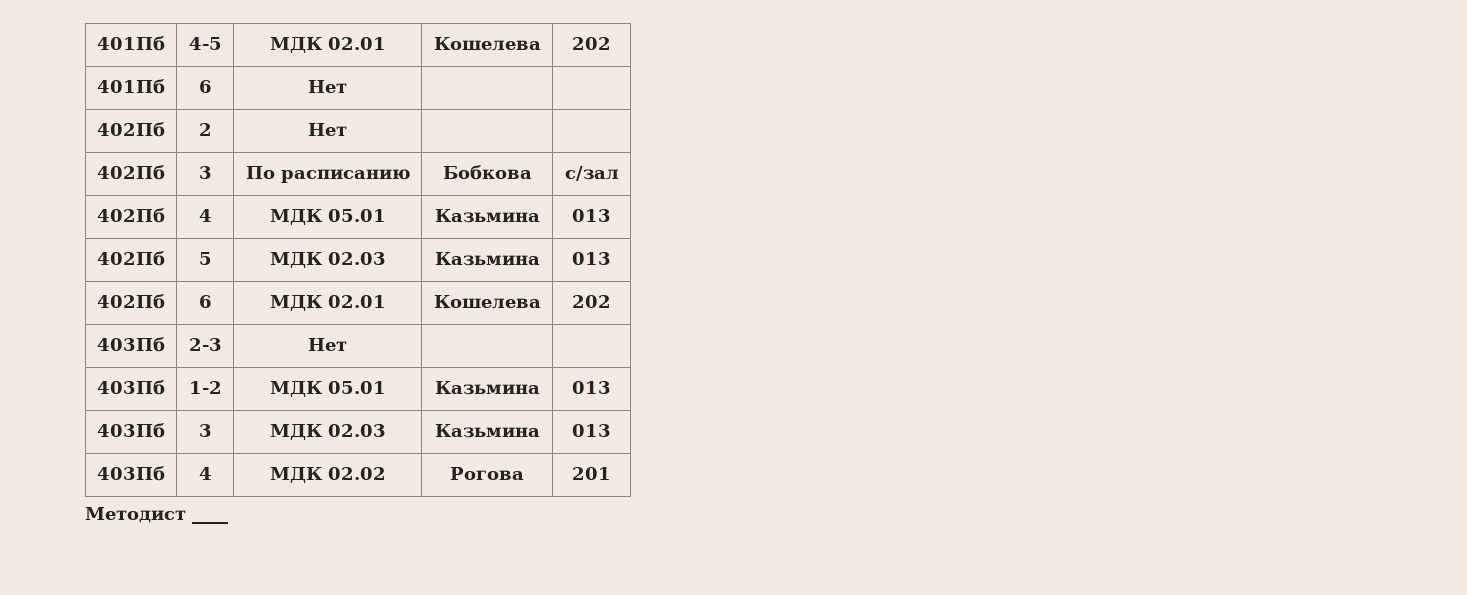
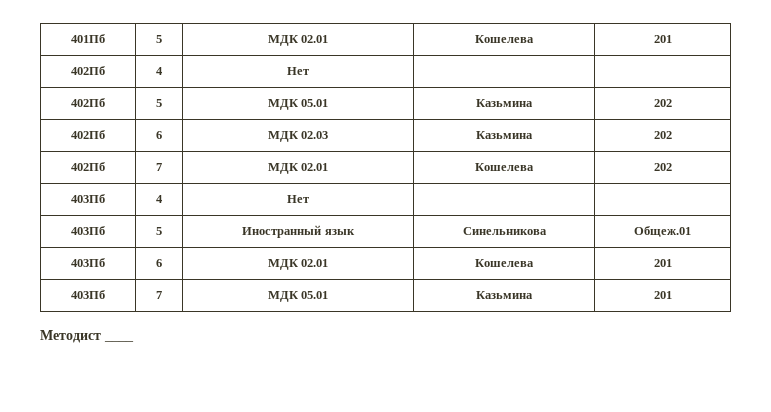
[97,36,165,51] [188,37,222,50] [269,37,386,53] [433,37,541,51] [572,37,611,50] [97,79,165,94] [198,80,212,93] [308,80,347,93] [97,122,165,137] [198,123,212,136] [308,123,347,136] [97,165,165,180] [198,166,212,179] [245,166,410,183] [442,165,532,180] [564,166,619,181] [97,208,165,223] [198,209,212,222] [269,209,386,225] [434,209,540,223] [572,209,611,222] [97,251,165,266] [198,252,212,265] [269,252,386,268] [434,252,540,266] [572,252,611,265] [97,294,165,309] [198,295,212,308] 401Пб | 4-5 | МДК 02.01 | Кошелева | 202 // 401Пб | 6 | Нет | | // 402Пб | 2 | Нет | | // 402Пб | 3 | По расписанию | Бобкова | с/зал // 402Пб | 4 | МДК 05.01 | Казьмина | 013 // 402Пб | 5 | МДК 02.03 | Казьмина | 013 // 402Пб | 6 -> [71,34,105,43] [156,35,162,43] [267,35,329,46] [475,35,534,43] [653,35,672,43] [71,66,105,75] [156,67,163,75] [287,67,309,75] [71,98,105,107] [156,99,162,107] [267,99,329,110] [476,99,533,107] [653,99,672,107] [71,130,105,139] [156,131,162,139] [267,131,329,142] [476,131,533,139] [653,131,672,139] [71,162,105,171] [156,163,162,171] 401Пб | 5 | МДК 02.01 | Кошелева | 201 // 402Пб | 4 | Нет | | // 402Пб | 5 | МДК 05.01 | Казьмина | 202 // 402Пб | 6 | МДК 02.03 | Казьмина | 202 // 402Пб | 7
[188,338,222,351] 2-3 -> [156,195,163,203] 4
[188,381,222,394] [269,381,386,397] [434,381,540,395] [572,381,611,394] [97,423,165,438] [198,424,212,437] [269,424,386,440] [434,424,540,438] [572,424,611,437] [97,466,165,481] [198,467,212,480] [269,467,386,483] [450,467,524,480] 1-2 | МДК 05.01 | Казьмина | 013 // 403Пб | 3 | МДК 02.03 | Казьмина | 013 // 403Пб | 4 | МДК 02.02 | Рогова -> [156,227,162,235] [242,225,355,238] [462,227,547,235] [634,226,691,237] [71,258,105,267] [156,259,162,267] [267,259,329,270] [475,259,534,267] [653,259,672,267] [71,290,105,299] [156,291,162,299] [267,291,329,302] [476,291,533,299] 5 | Иностранный язык | Синельникова | Общеж.01 // 403Пб | 6 | МДК 02.01 | Кошелева | 201 // 403Пб | 7 | МДК 05.01 | Казьмина

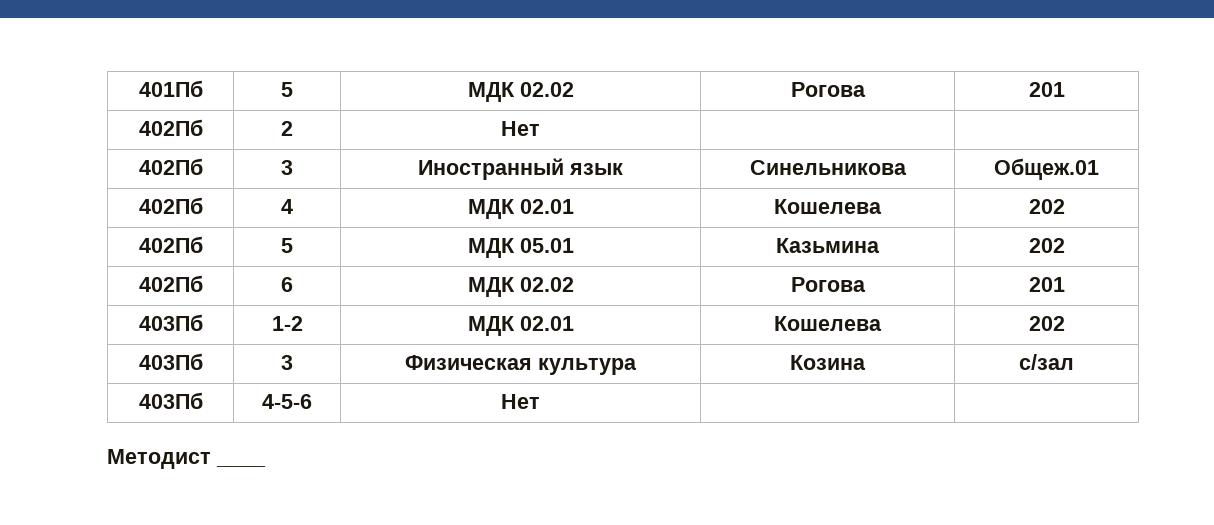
[267,35,329,46] [475,35,534,43] [653,35,672,43] [71,66,105,75] [156,67,163,75] [287,67,309,75] | МДК 02.01 | Кошелева | 201 // 402Пб | 4 | Нет | | -> [467,82,574,102] [790,82,866,97] [1028,82,1065,97] [138,119,203,136] [281,121,293,136] [500,121,540,136] [138,158,203,175] [281,160,293,175] [417,158,623,180] [749,160,907,175] [994,158,1099,180] [138,197,203,214] [281,199,293,214] [467,199,574,219] [774,199,882,214] [1028,199,1065,214] | МДК 02.02 | Рогова | 201 // 402Пб | 2 | Нет | | // 402Пб | 3 | Иностранный язык | Синельникова | Общеж.01 // 402Пб | 4 | МДК 02.01 | Кошелева | 202
[301,131,329,139] [476,131,533,139] [653,131,672,139] [71,162,105,171] [156,163,162,171] 02.03 | Казьмина | 202 // 402Пб | 7 -> [519,277,574,292] [790,277,866,292] [1028,277,1065,292] [138,314,203,331] [271,316,303,331] 02.02 | Рогова | 201 // 403Пб | 1-2
[156,195,163,203] [287,195,309,203] [71,226,105,235] [156,227,162,235] [242,225,355,238] [462,227,547,235] [634,226,691,237] [71,258,105,267] [156,259,162,267] [267,259,329,270] [475,259,534,267] [653,259,672,267] [71,290,105,299] [156,291,162,299] [267,291,329,302] [476,291,533,299] [653,291,672,299] 4 | Нет | | // 403Пб | 5 | Иностранный язык | Синельникова | Общеж.01 // 403Пб | 6 | МДК 02.01 | Кошелева | 201 // 403Пб | 7 | МДК 05.01 | Казьмина | 201 -> [281,355,293,370] [404,355,637,375] [790,355,866,370] [1019,354,1074,370] [138,392,203,409] [262,394,312,409] [500,394,540,409] 3 | Физическая культура | Козина | с/зал // 403Пб | 4-5-6 | Нет | |

